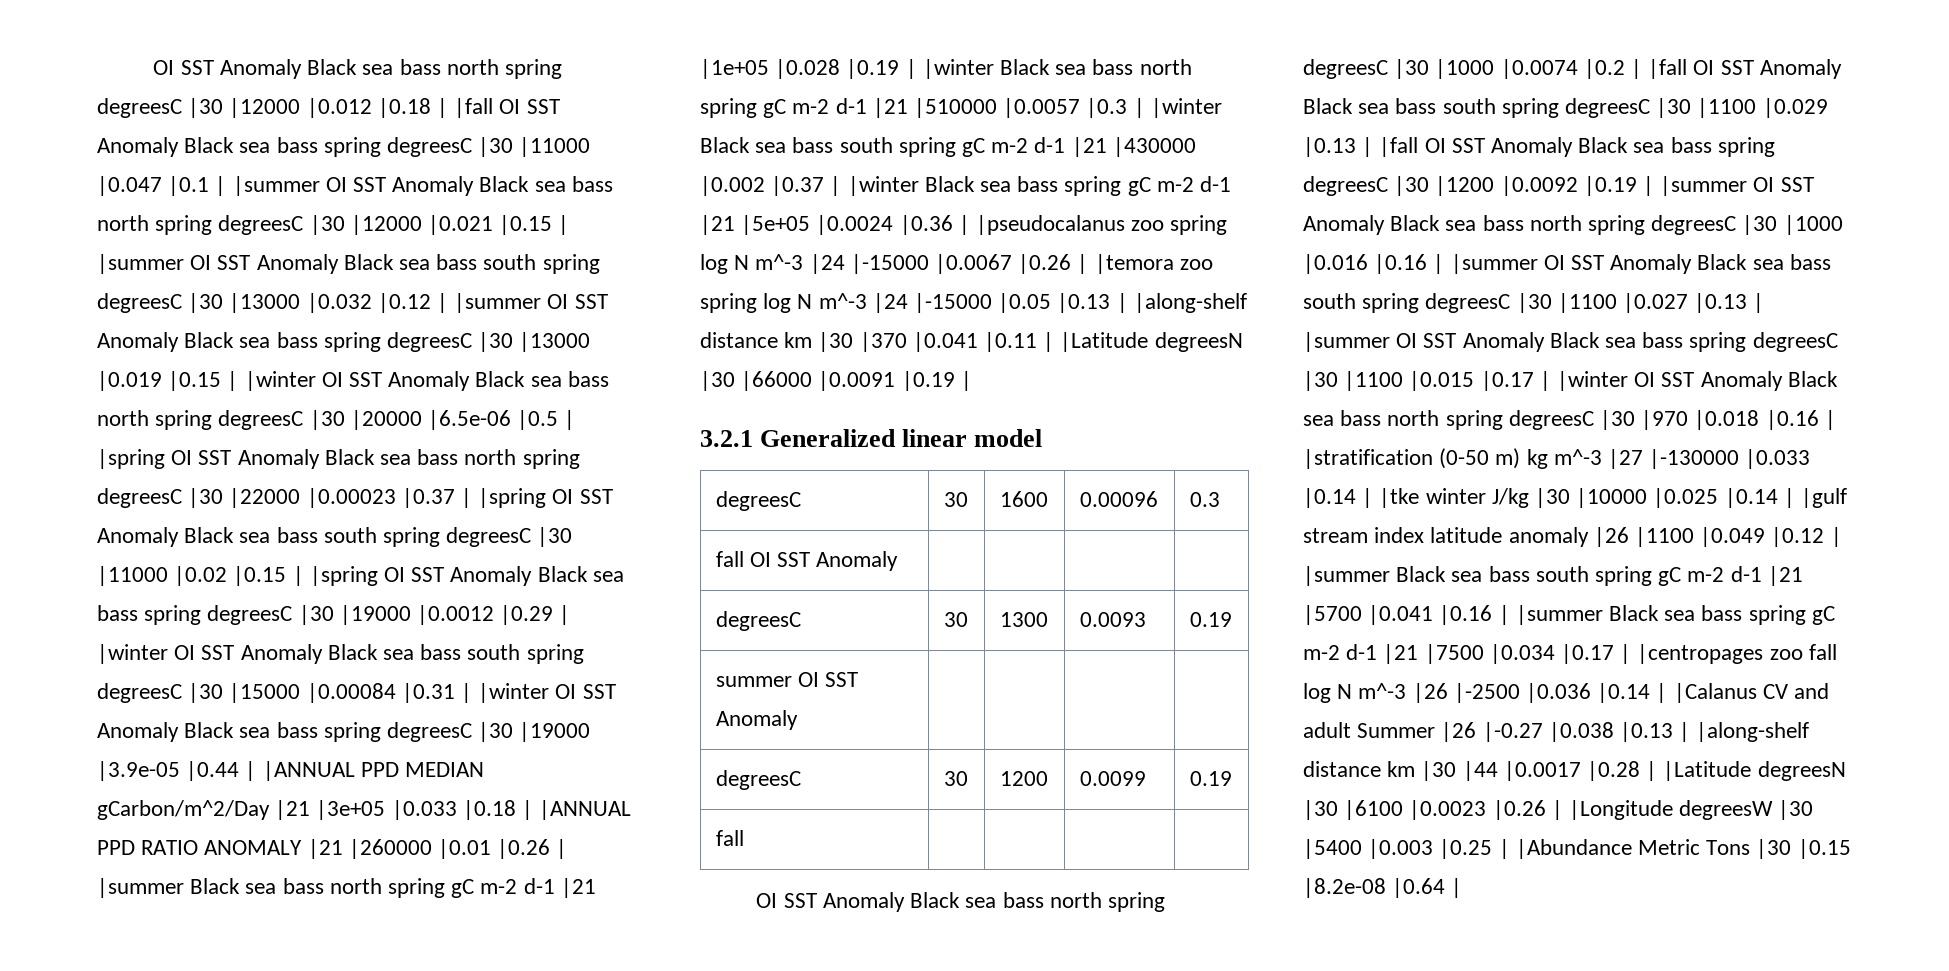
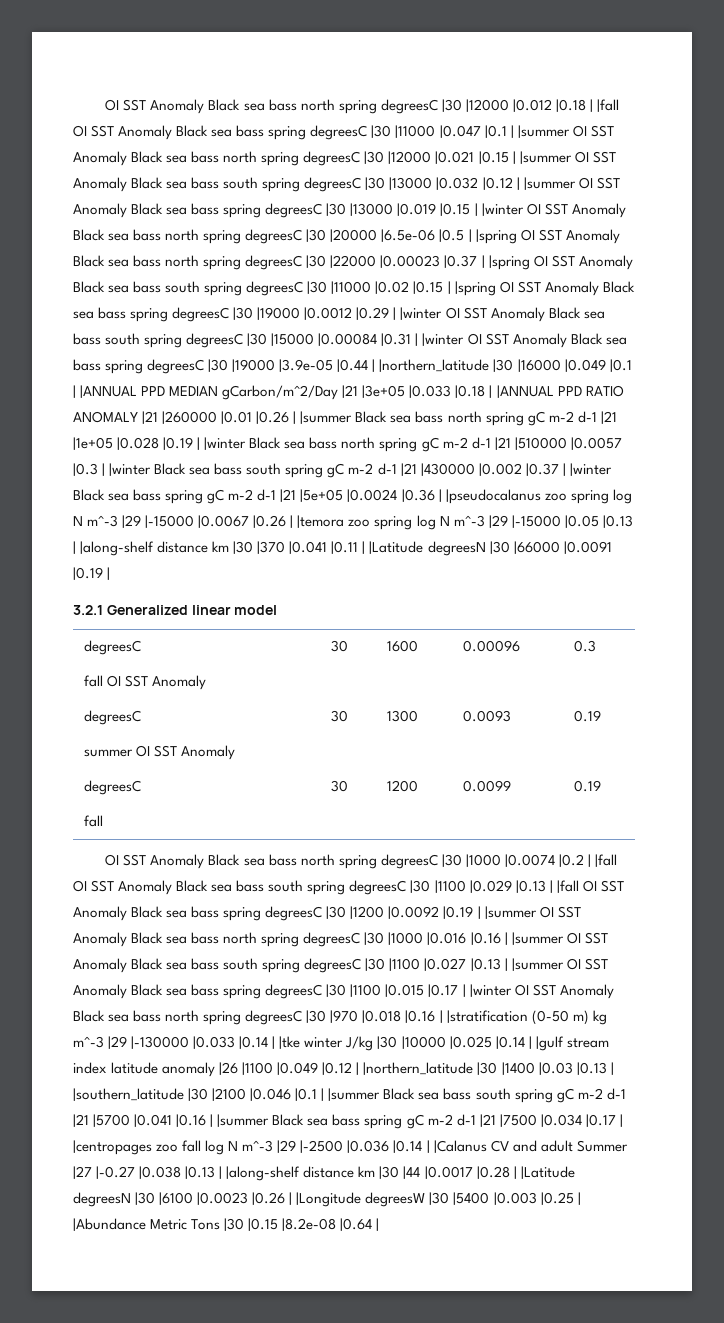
(257, 771) none -> [379,359,632,372] [73,385,76,398] |northern_latitude |30 |16000 |0.049 |0.1 |
[809,254,845,274] |24 -> [122,515,142,528] |29
[872,293,908,313] |24 -> [488,515,508,528] |29
[1608,449,1644,469] |27 -> [108,1036,128,1049] |29
(1842, 537) none -> [363,1062,614,1075] [73,1088,325,1101] |northern_latitude |30 |1400 |0.03 |0.13 | |southern_latitude |30 |2100 |0.046 |0.1 |
[1412,683,1448,703] |26 -> [277,1140,297,1153] |29
[1441,722,1477,742] |26 -> [73,1166,92,1179] |27

